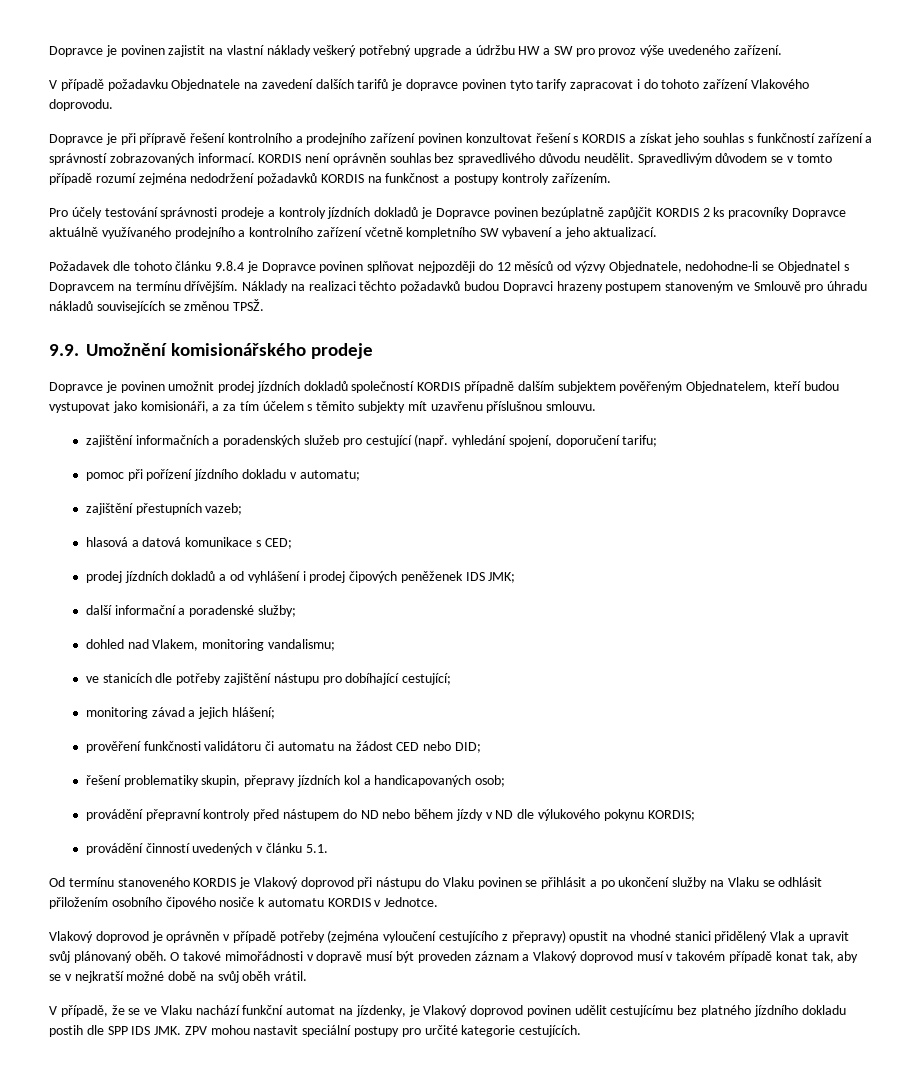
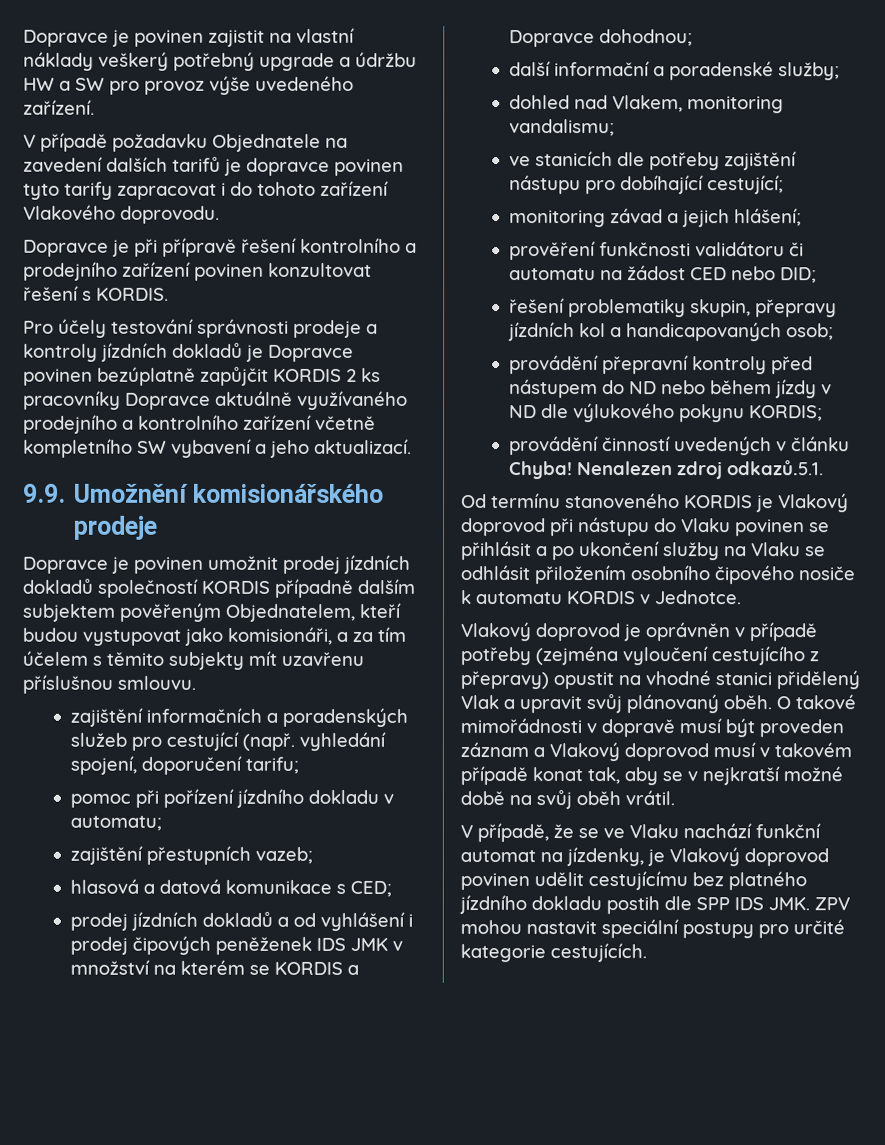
[582,133,873,145] [49,153,832,165] [49,173,611,185] KORDIS a získat jeho souhlas s funkčností zařízení a správností zobrazovaných informací. KORDIS není oprávněn souhlas bez spravedlivého důvodu neudělit. Spravedlivým důvodem se v tomto případě rozumí zejména nedodržení požadavků KORDIS na funkčnost a postupy kontroly zařízením. -> [96,287,169,301] KORDIS.
[49,261,849,273] [49,281,868,293] [49,299,265,313] // Požadavek dle tohoto článku 9.8.4 je Dopravce povinen splňovat nejpozději do 12 měsíců od výzvy Objednatele, nedohodne-li se Objednatel s Dopravcem na termínu dřívějším. Náklady na realizaci těchto požadavků budou Dopravci hrazeny postupem stanoveným ve Smlouvě pro úhradu nákladů souvisejících se změnou TPSŽ. -> (412, 446) none
[488,572,516,583] JMK; -> [350,937,404,951] [70,959,360,975] [509,29,694,48] JMK v množství na kterém se KORDIS a Dopravce dohodnou;
[305,844,328,853] 5.1. -> [509,460,825,480] Chyba! Nenalezen zdroj odkazů.5.1.

